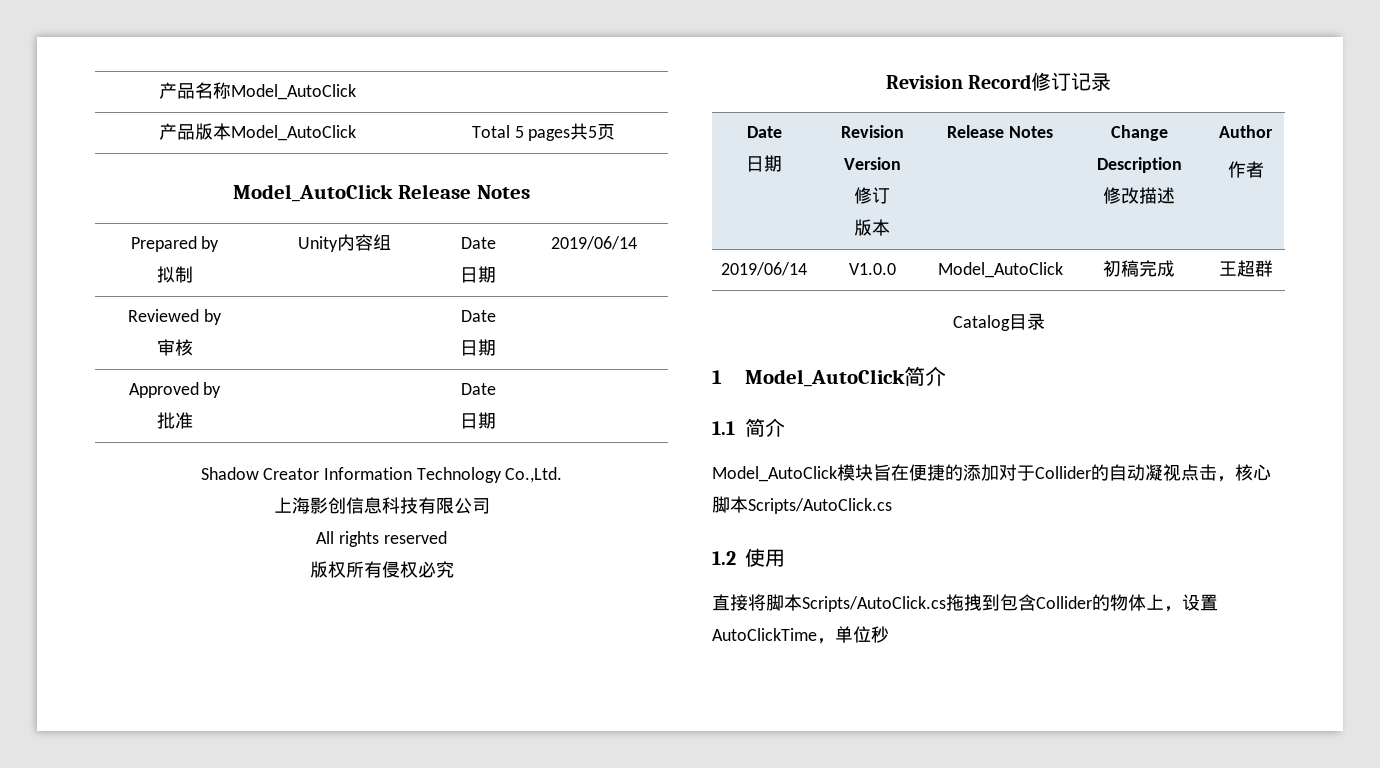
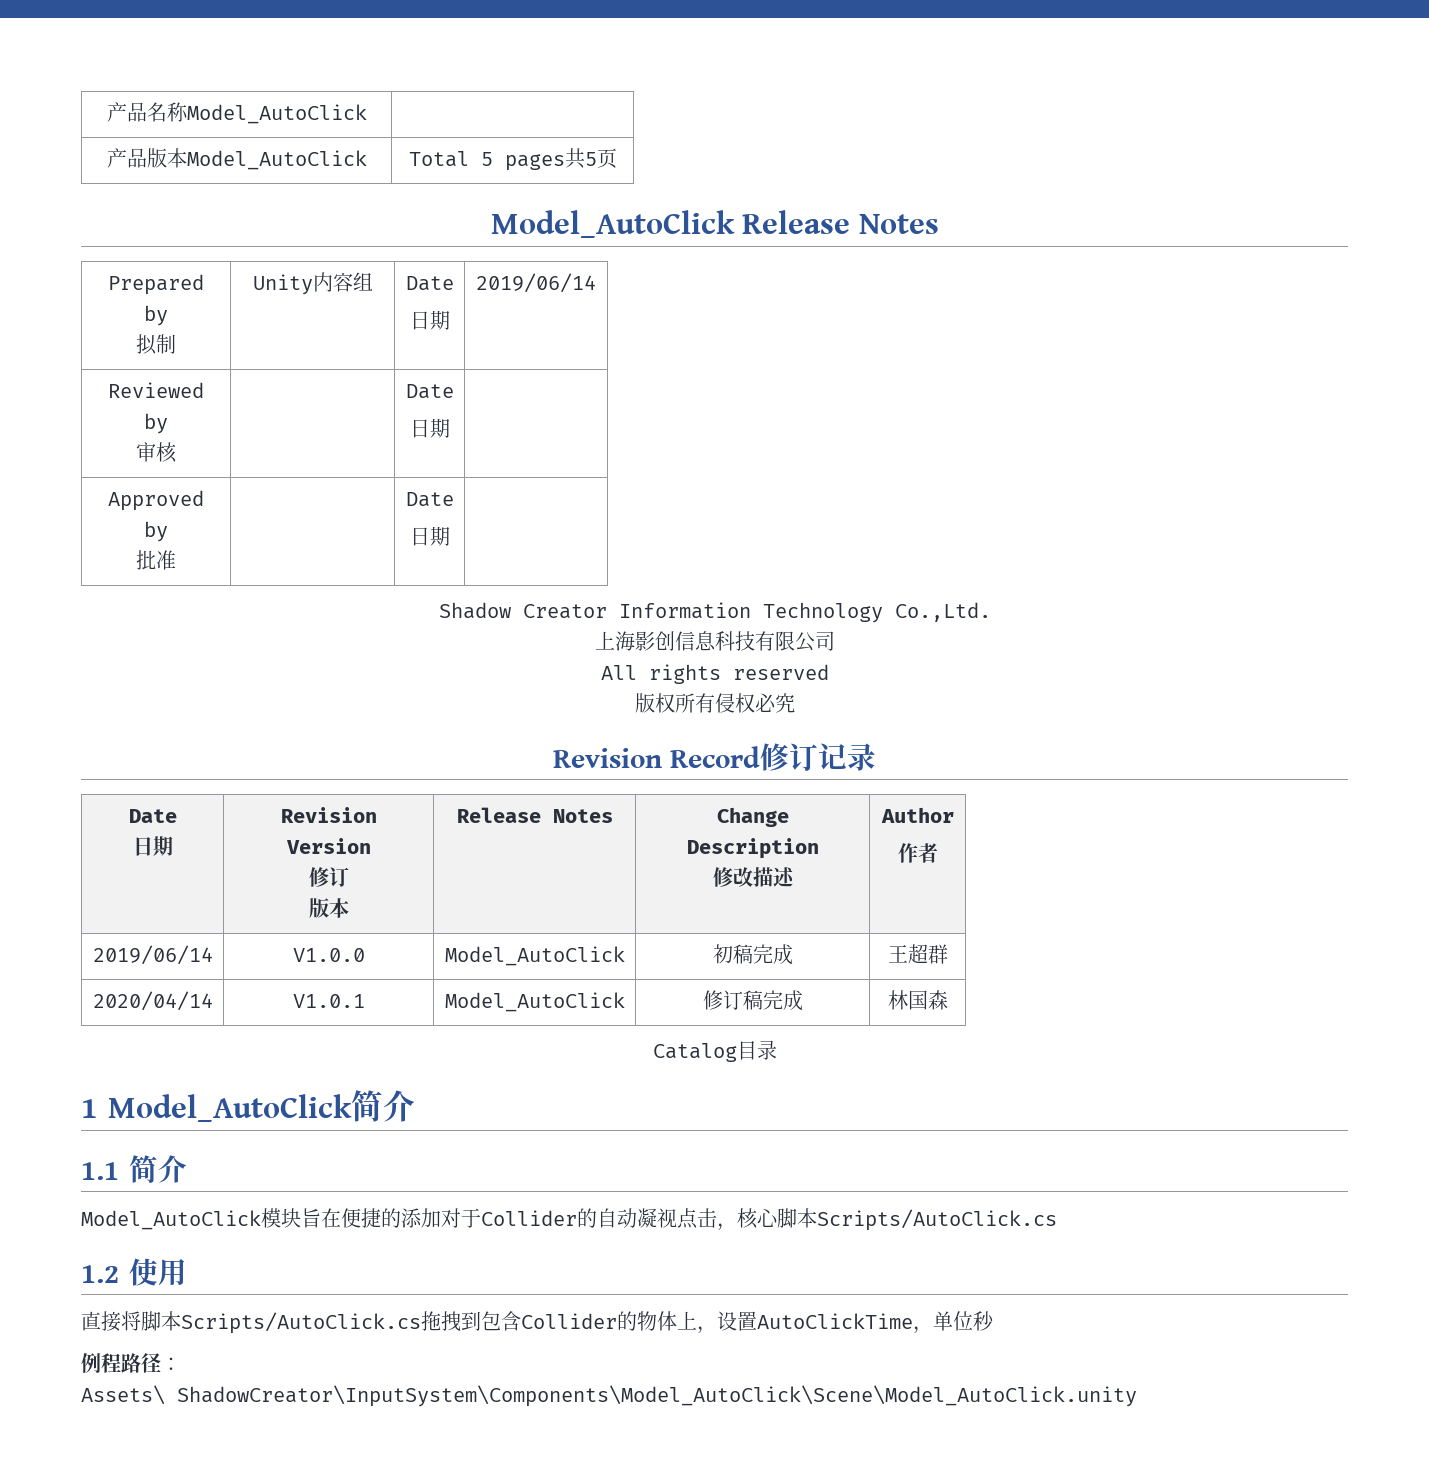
(1273, 268) none -> [92,991,213,1011] [292,994,365,1008] [444,992,625,1012] [702,990,803,1011] [887,990,948,1010] // 2020/04/14 | V1.0.1 | Model_AutoClick | 修订稿完成 | 林国森
(889, 634) none -> [81,1352,181,1373] [81,1385,1137,1407] // 例程路径： // Assets\ ShadowCreator\InputSystem\Components\Model_AutoClick\Scene\Model_AutoClick.unity

